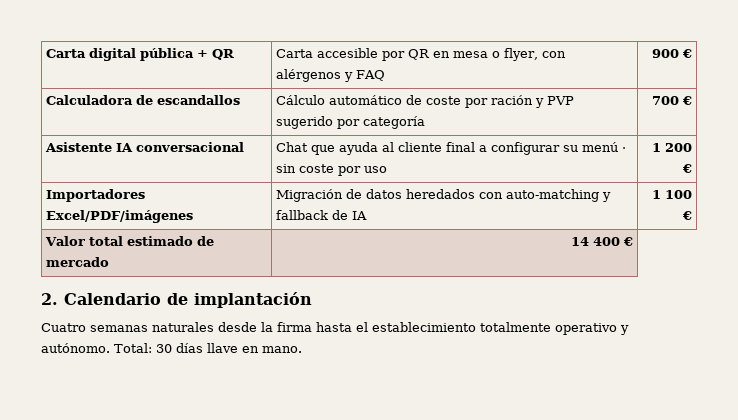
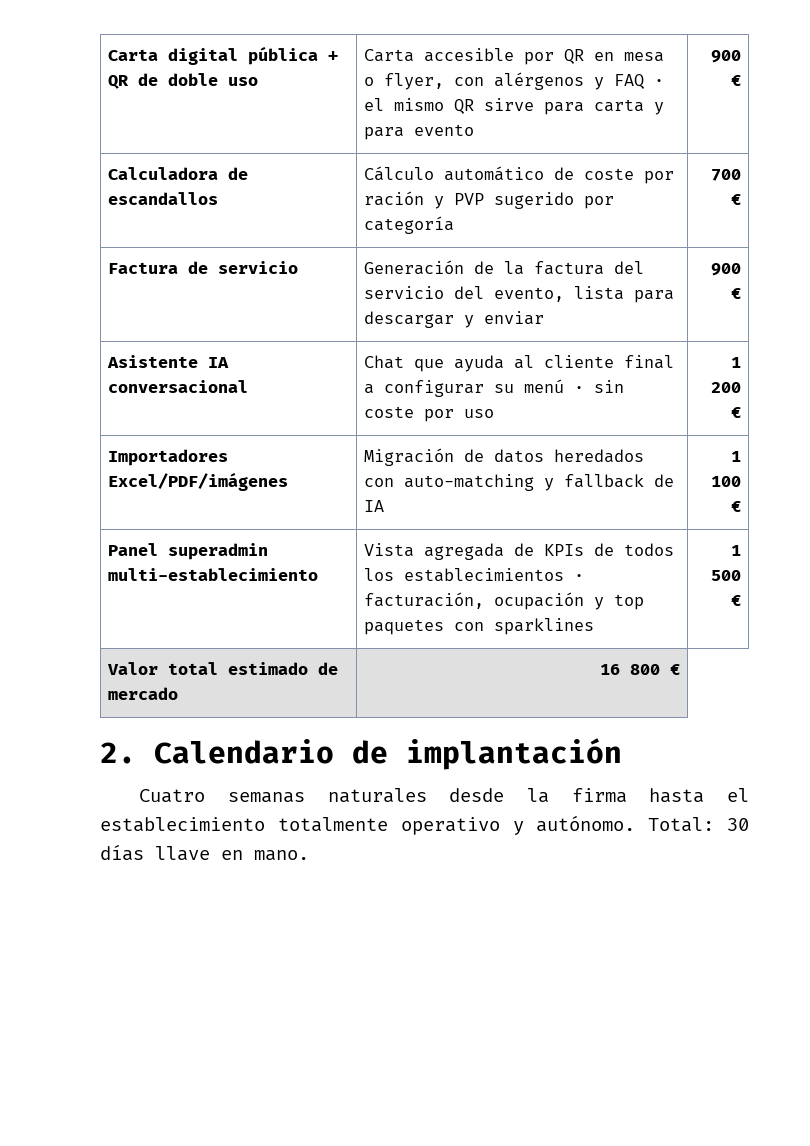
(235, 54) none -> [138,73,259,86] de doble uso
(386, 75) none -> [654,79,665,86] [364,98,665,115] [364,124,475,140] · el mismo QR sirve para carta y para evento
(692, 100) none -> [108,261,299,274] [364,260,645,275] [364,286,675,303] [364,311,545,328] [710,263,741,276] [730,288,741,299] // Factura de servicio | Generación de la factura del servicio del evento, lista para descargar y enviar | 900 €
(692, 215) none -> [108,543,269,560] [108,568,319,581] [364,543,675,560] [364,568,585,582] [364,592,645,610] [364,618,595,635] [730,545,741,556] [710,570,741,581] [730,595,741,606] // Panel superadmin multi-establecimiento | Vista agregada de KPIs de todos los establecimientos · facturación, ocupación y top paquetes con sparklines | 1 500 €
[570,237,620,246] 14 400 -> [599,664,660,675] 16 800

